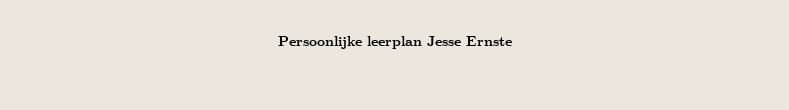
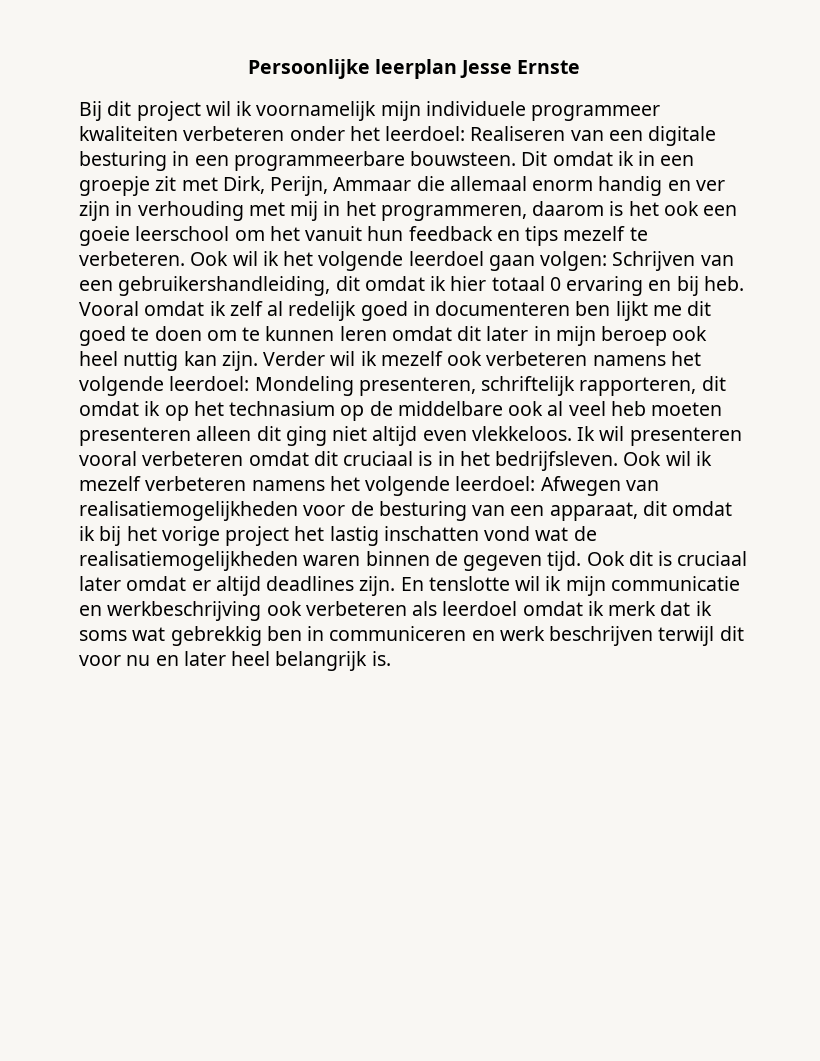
(512, 41) none -> [79,101,661,121] [79,126,717,146] [79,151,695,171] [79,176,725,196] [79,201,738,221] [79,226,648,246] [79,251,734,271] [79,276,744,296] [79,301,712,321] [79,326,708,346] [79,351,701,371] [79,376,726,396] [79,401,723,421] [79,426,742,446] [79,451,712,471] [79,476,659,496] [79,501,733,521] [79,526,597,546] [79,551,748,571] [79,576,740,596] [79,601,712,621] [79,626,744,646] [79,651,391,671] // Bij dit project wil ik voornamelijk mijn individuele programmeer kwaliteiten verbeteren onder het leerdoel: Realiseren van een digitale besturing in een programmeerbare bouwsteen. Dit omdat ik in een groepje zit met Dirk, Perijn, Ammaar die allemaal enorm handig en ver zijn in verhouding met mij in het programmeren, daarom is het ook een goeie leerschool om het vanuit hun feedback en tips mezelf te verbeteren. Ook wil ik het volgende leerdoel gaan volgen: Schrijven van een gebruikershandleiding, dit omdat ik hier totaal 0 ervaring en bij heb. Vooral omdat ik zelf al redelijk goed in documenteren ben lijkt me dit goed te doen om te kunnen leren omdat dit later in mijn beroep ook heel nuttig kan zijn. Verder wil ik mezelf ook verbeteren namens het volgende leerdoel: Mondeling presenteren, schriftelijk rapporteren, dit omdat ik op het technasium op de middelbare ook al veel heb moeten presenteren alleen dit ging niet altijd even vlekkeloos. Ik wil presenteren vooral verbeteren omdat dit cruciaal is in het bedrijfsleven. Ook wil ik mezelf verbeteren namens het volgende leerdoel: Afwegen van realisatiemogelijkheden voor de besturing van een apparaat, dit omdat ik bij het vorige project het lastig inschatten vond wat de realisatiemogelijkheden waren binnen de gegeven tijd. Ook dit is cruciaal later omdat er altijd deadlines zijn. En tenslotte wil ik mijn communicatie en werkbeschrijving ook verbeteren als leerdoel omdat ik merk dat ik soms wat gebrekkig ben in communiceren en werk beschrijven terwijl dit voor nu en later heel belangrijk is.

